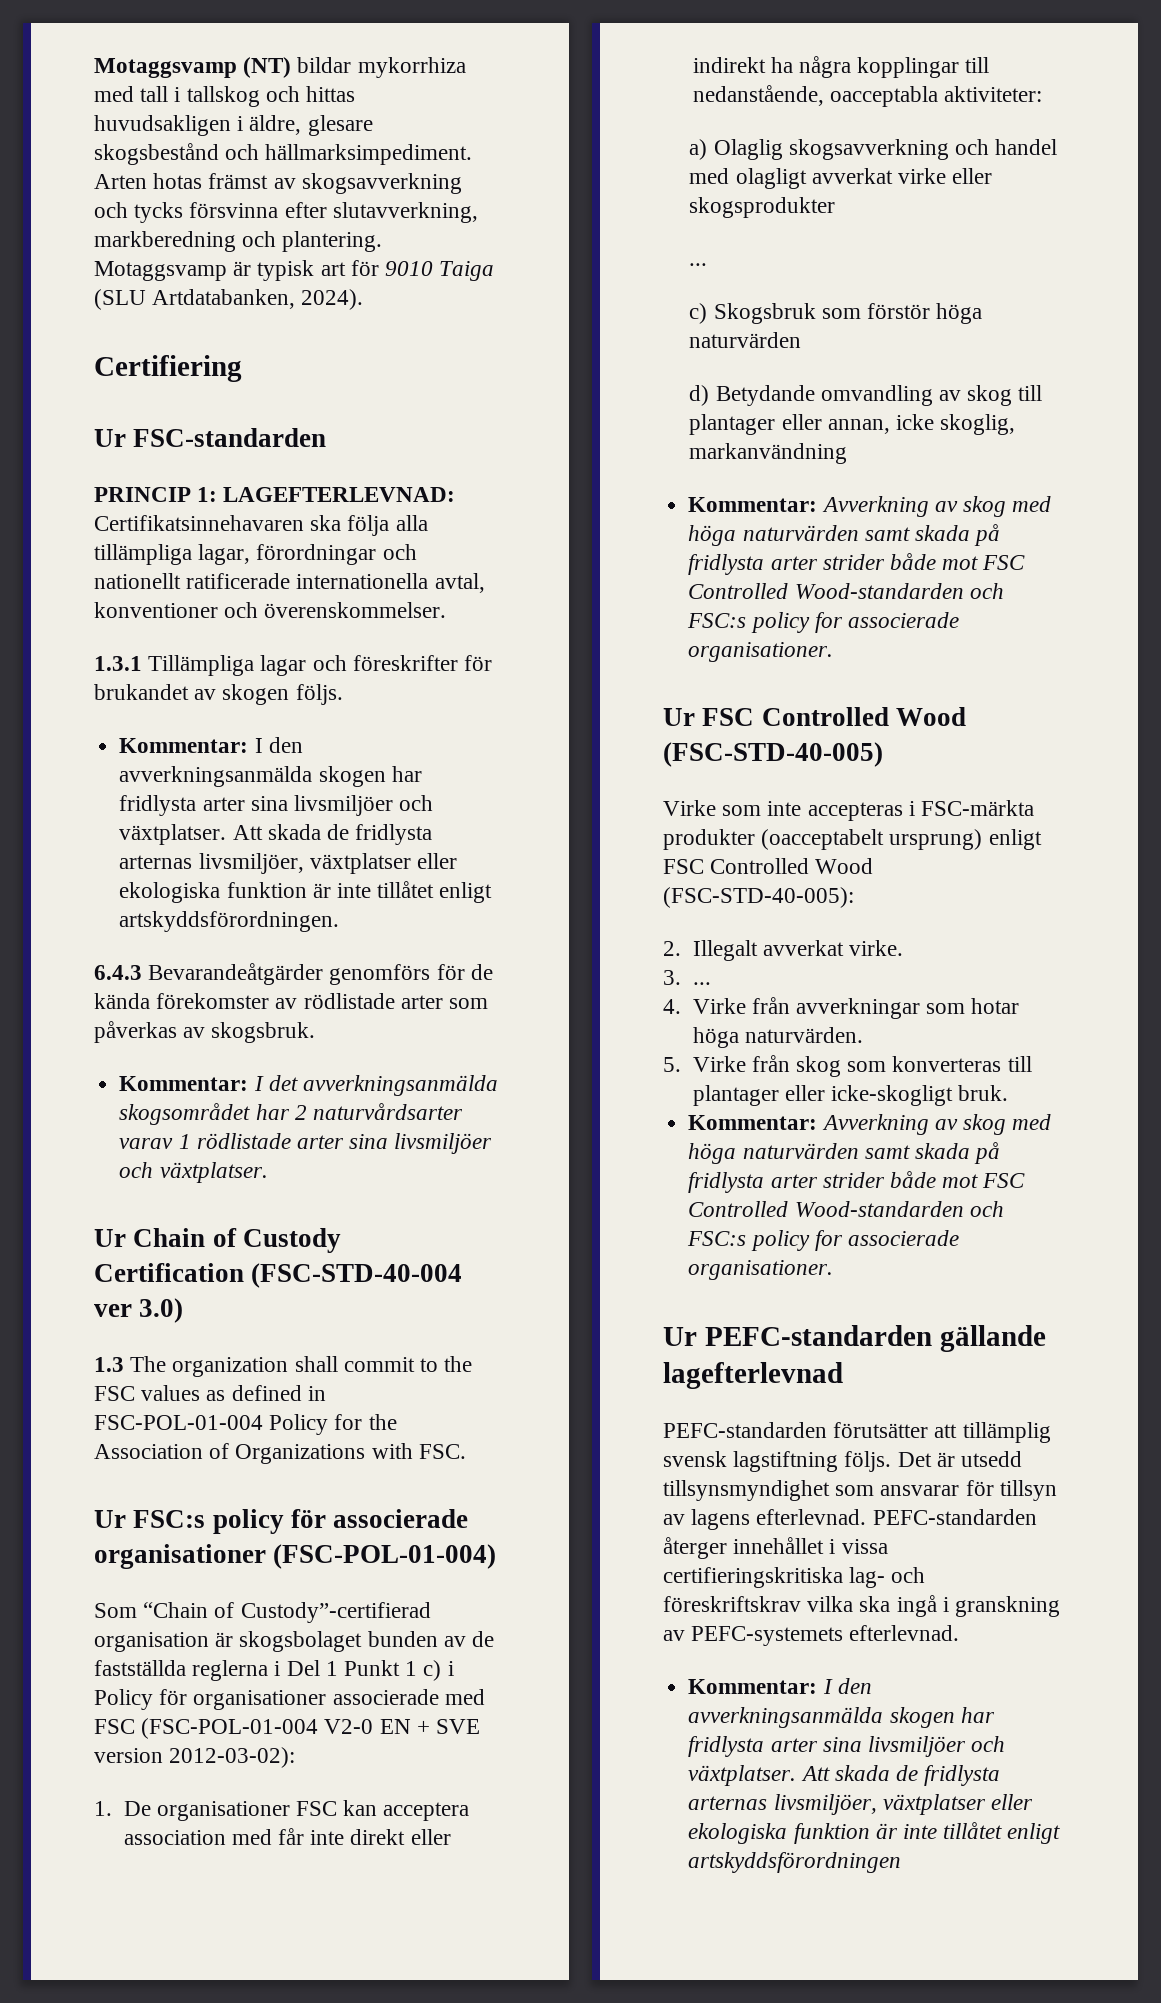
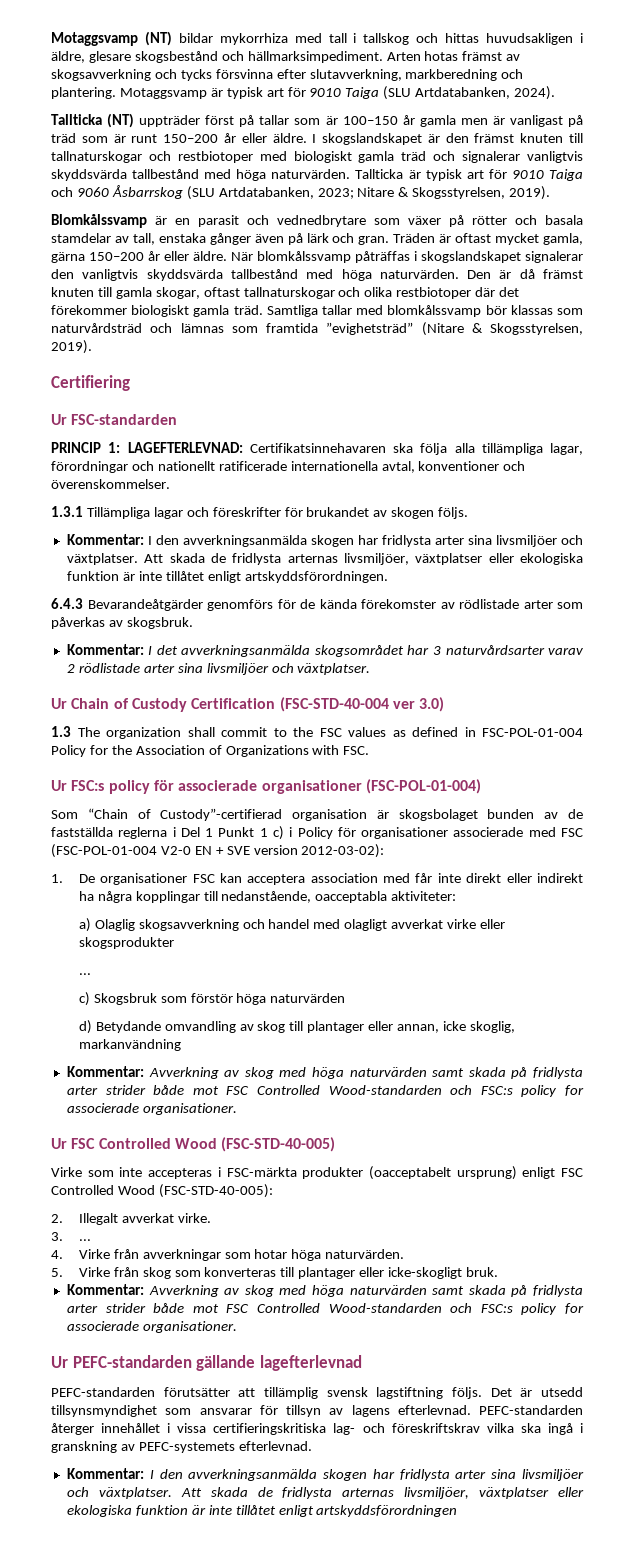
(364, 299) none -> [51,113,583,128] [51,133,583,145] [51,151,584,163] [51,169,583,181] [51,185,551,200] [51,214,583,228] [51,233,584,245] [51,251,583,263] [51,269,583,281] [51,287,520,299] [51,305,583,317] [51,322,583,336] [51,340,92,354] // Tallticka (NT) uppträder först på tallar som är 100–150 år gamla men är vanligast på träd som är runt 150–200 år eller äldre. I skogslandskapet är den främst knuten till tallnaturskogar och restbiotoper med biologiskt gamla träd och signalerar vanligtvis skyddsvärda tallbestånd med höga naturvärden. Tallticka är typisk art för 9010 Taiga och 9060 Åsbarrskog (SLU Artdatabanken, 2023; Nitare & Skogsstyrelsen, 2019). // Blomkålssvamp är en parasit och vednedbrytare som växer på rötter och basala stamdelar av tall, enstaka gånger även på lärk och gran. Träden är oftast mycket gamla, gärna 150–200 år eller äldre. När blomkålssvamp påträffas i skogslandskapet signalerar den vanligtvis skyddsvärda tallbestånd med höga naturvärden. Den är då främst knuten till gamla skogar, oftast tallnaturskogar och olika restbiotoper där det förekommer biologiskt gamla träd. Samtliga tallar med blomkålssvamp bör klassas som naturvårdsträd och lämnas som framtida ”evighetsträd” (Nitare & Skogsstyrelsen, 2019).
[294,1105,307,1120] 2 -> [432,646,441,655] 3
[178,1134,191,1149] 1 -> [66,664,75,673] 2

